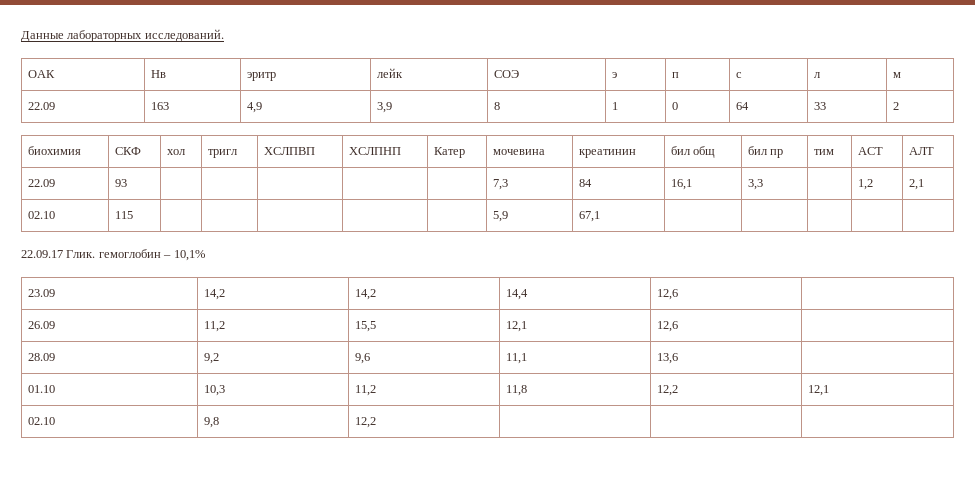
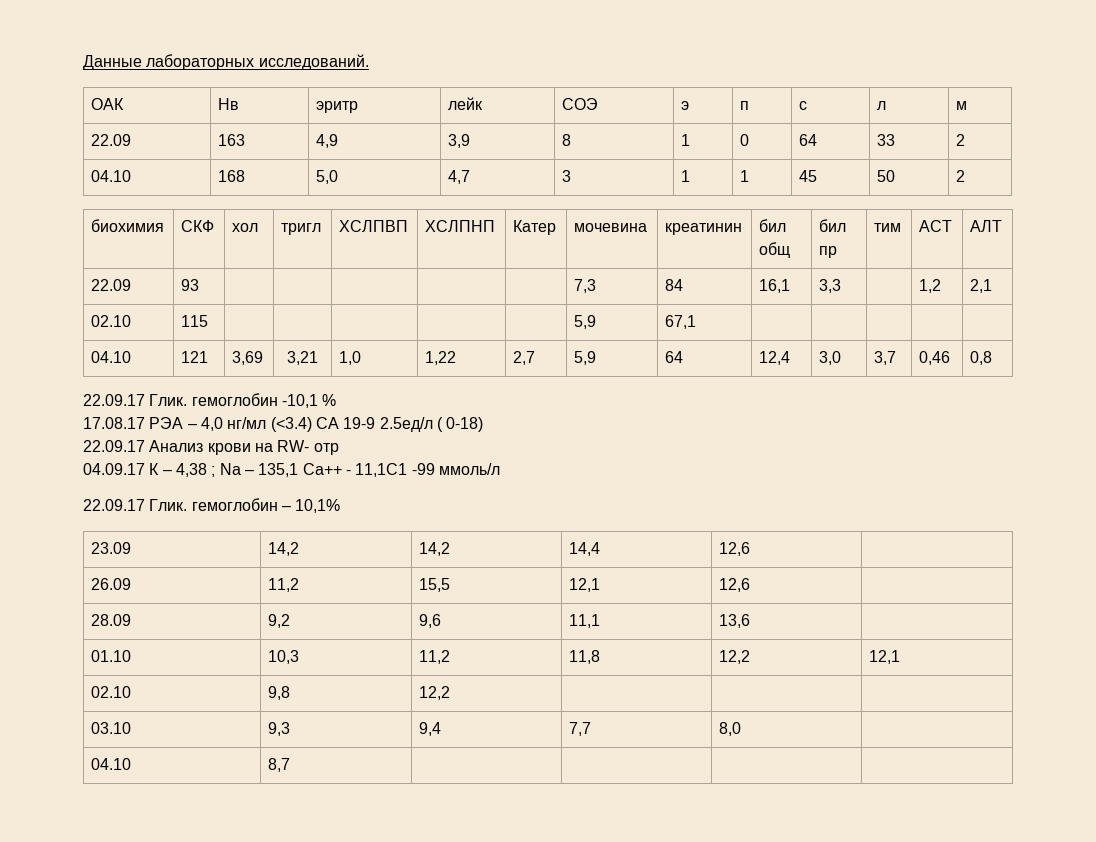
(899, 106) none -> [91,170,132,182] [218,170,246,182] [316,170,339,184] [448,170,471,184] [562,170,572,182] [681,170,691,182] [740,170,750,182] [799,170,818,182] [877,170,896,182] [956,170,966,182] // 04.10 | 168 | 5,0 | 4,7 | 3 | 1 | 1 | 45 | 50 | 2
(600, 216) none -> [91,351,132,363] [181,351,209,363] [232,351,264,365] [287,351,318,365] [339,351,362,365] [425,351,457,365] [513,351,536,365] [574,351,597,365] [665,351,684,363] [759,351,791,365] [819,351,842,365] [874,351,897,365] [919,351,951,365] [970,351,993,365] [83,393,337,408] [83,417,484,432] [83,440,339,455] [83,463,500,477] // 04.10 | 121 | 3,69 | 3,21 | 1,0 | 1,22 | 2,7 | 5,9 | 64 | 12,4 | 3,0 | 3,7 | 0,46 | 0,8 // 22.09.17 Глик. гемоглобин -10,1 % // 17.08.17 РЭА – 4,0 нг/мл (<3.4) СА 19-9 2.5ед/л ( 0-18) // 22.09.17 Анализ крови на RW- отр // 04.09.17 К – 4,38 ; Nа – 135,1 Са++ - 11,1С1 -99 ммоль/л
(376, 422) none -> [91,722,132,734] [268,722,291,736] [419,722,442,736] [569,722,592,736] [719,722,742,736] [91,758,132,770] [268,758,291,772] // 03.10 | 9,3 | 9,4 | 7,7 | 8,0 | // 04.10 | 8,7 | | | |

